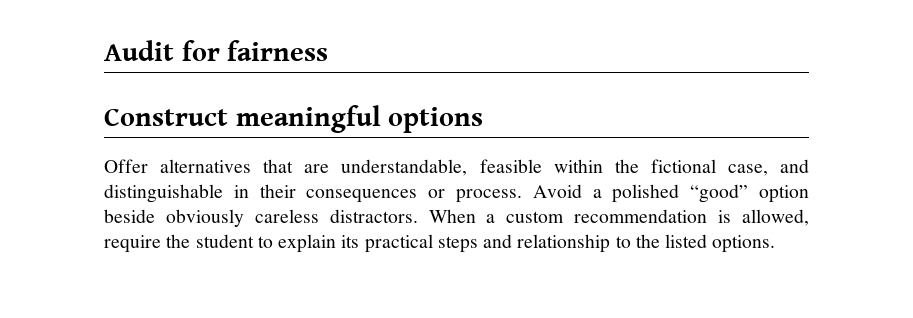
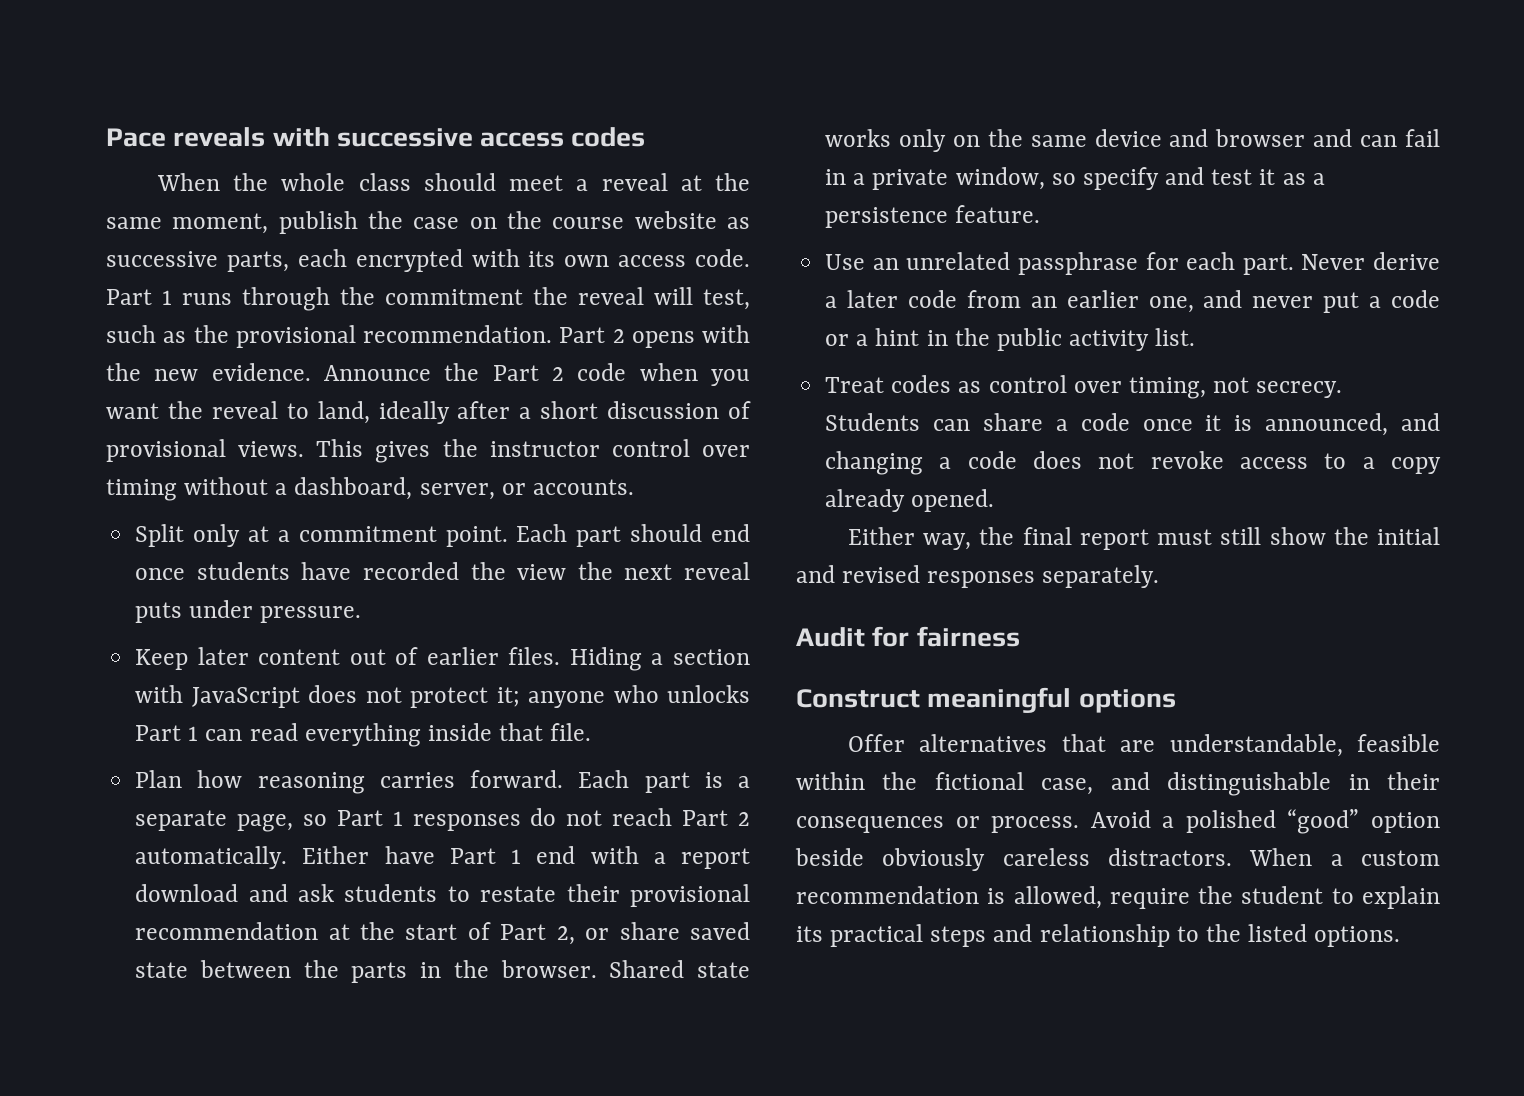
(104, 50) none -> [106,127,646,147] [156,173,751,191] [106,211,750,234] [106,249,750,272] [106,287,750,311] [106,325,750,348] [106,363,750,386] [106,401,751,424] [106,439,750,463] [106,477,634,501] [135,524,750,547] [135,562,750,580] [135,600,362,623] [135,647,750,671] [135,685,750,708] [135,723,592,747] [135,770,751,794] [135,808,750,832] [135,846,750,869] [135,884,750,907] [135,922,751,945] [135,960,750,983] [825,129,1440,152] [825,167,1325,190] [825,205,1041,228] [825,252,1440,275] [825,290,1440,313] [825,328,1196,351] [825,375,1343,399] [825,413,1440,436] [825,451,1441,475] [825,489,995,512] [847,527,1440,550] [796,565,1160,588] Pace reveals with successive access codes // When the whole class should meet a reveal at the same moment, publish the case on the course website as successive parts, each encrypted with its own access code. Part 1 runs through the commitment the reveal will test, such as the provisional recommendation. Part 2 opens with the new evidence. Announce the Part 2 code when you want the reveal to land, ideally after a short discussion of provisional views. This gives the instructor control over timing without a dashboard, server, or accounts. // Split only at a commitment point. Each part should end once students have recorded the view the next reveal puts under pressure. // Keep later content out of earlier files. Hiding a section with JavaScript does not protect it; anyone who unlocks Part 1 can read everything inside that file. // Plan how reasoning carries forward. Each part is a separate page, so Part 1 responses do not reach Part 2 automatically. Either have Part 1 end with a report download and ask students to restate their provisional recommendation at the start of Part 2, or share saved state between the parts in the browser. Shared state works only on the same device and browser and can fail in a private window, so specify and test it as a persistence feature. // Use an unrelated passphrase for each part. Never derive a later code from an earlier one, and never put a code or a hint in the public activity list. // Treat codes as control over timing, not secrecy. Students can share a code once it is announced, and changing a code does not revoke access to a copy already opened. // Either way, the final report must still show the initial and revised responses separately. //

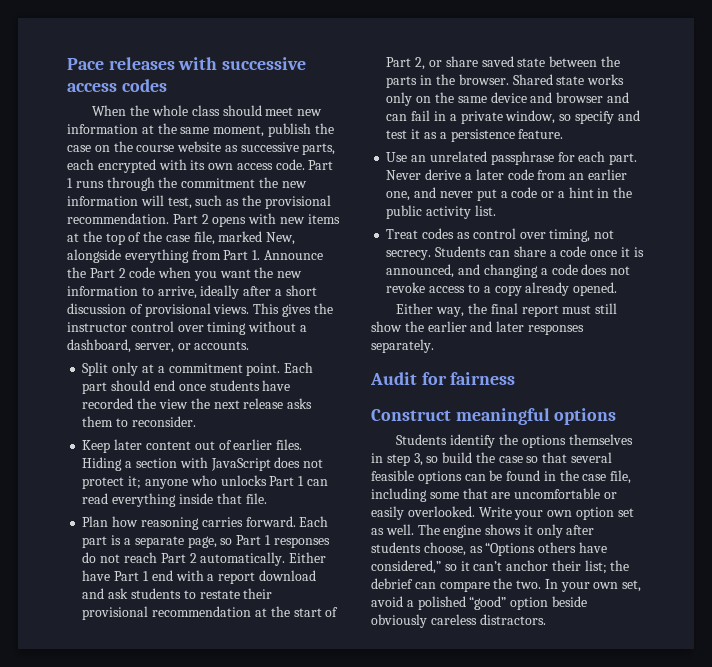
[173,127,266,147] reveals -> [108,57,175,70] releases
[576,173,668,191] a reveal -> [297,109,323,116] [67,124,138,134] new information
[578,287,644,305] reveal -> [281,181,307,188] [67,196,138,206] new information
[106,363,311,381] the new evidence. -> [279,214,340,224] [67,231,296,245] [67,249,261,263] new items at the top of the case file, marked New, alongside everything from Part 1.
[211,401,370,424] reveal to land, -> [277,271,303,278] [67,286,197,299] new information to arrive,
[684,562,750,580] [135,600,362,623] reveal puts under pressure. -> [243,398,313,409] [82,416,196,427] release asks them to reconsider.
[1377,527,1440,545] [796,565,921,583] initial and revised -> [427,321,525,332] earlier and later
[847,734,1440,757] [796,772,1440,796] [796,810,1151,833] Offer alternatives that are understandable, feasible within the fictional case, and distinguishable in their consequences or process. Avoid -> [396,434,633,448] [371,452,613,466] [371,470,632,484] [371,488,617,502] [371,506,634,520] [371,524,595,538] [371,542,607,556] [371,560,630,574] [371,578,642,592] [371,596,403,607] Students identify the options themselves in step 3, so build the case so that several feasible options can be found in the case file, including some that are uncomfortable or easily overlooked. Write your own option set as well. The engine shows it only after students choose, as “Options others have considered,” so it can’t anchor their list; the debrief can compare the two. In your own set, avoid
[1249,848,1440,866] [796,886,1440,909] [796,924,1401,947] When a custom recommendation is allowed, require the student to explain its practical steps and relationship to the listed options. -> (546, 619) none

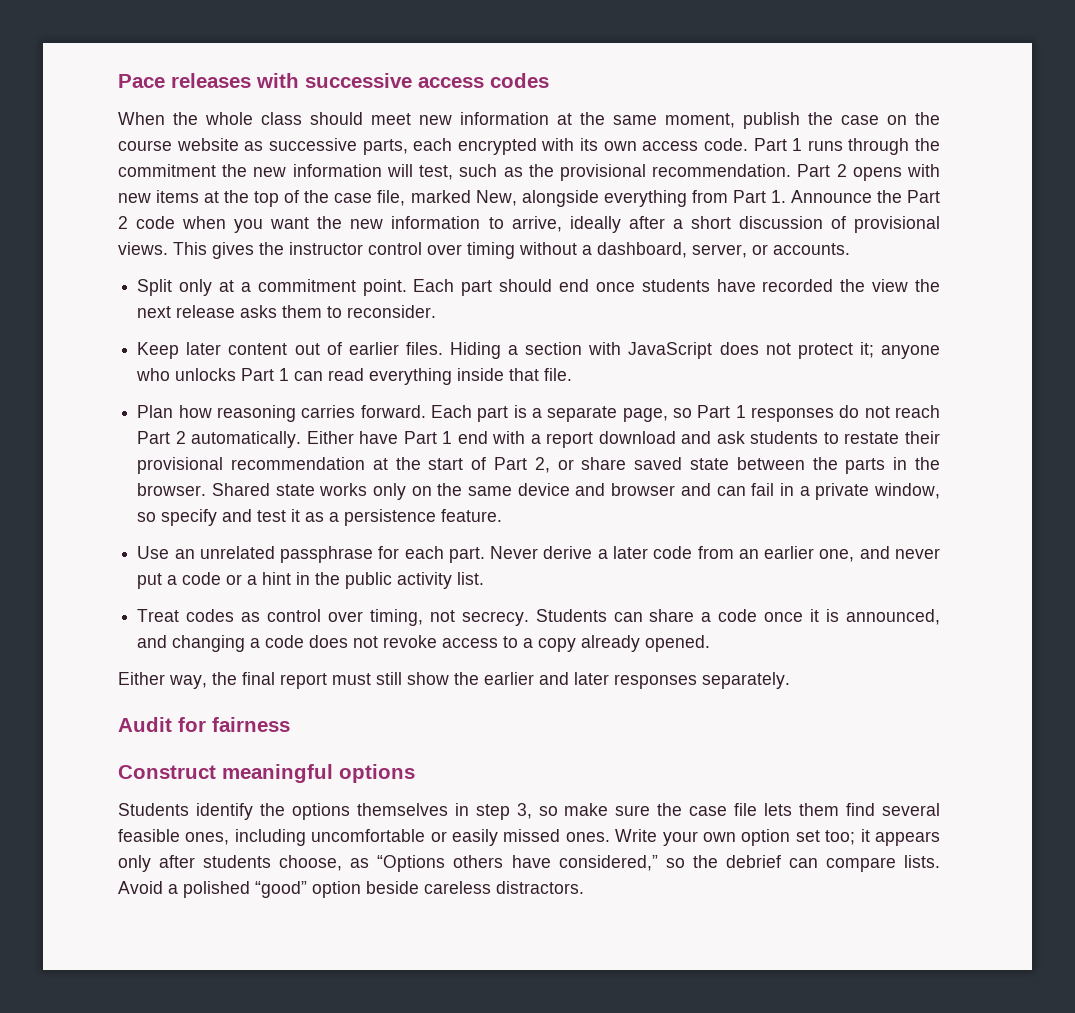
[442,452,613,463] [371,470,632,484] [371,488,511,502] build the case so that several feasible options can be found in the case file, including some that are -> [564,803,941,816] [118,829,306,846] make sure the case file lets them find several feasible ones, including
[407,506,475,517] overlooked. -> [503,829,610,842] missed ones.
[371,524,533,538] as well. The engine shows it -> [825,829,940,846] too; it appears
[460,560,630,574] [371,578,642,592] [371,596,403,607] it can’t anchor their list; the debrief can compare the two. In your own set, avoid -> [692,855,940,872] [118,881,163,894] the debrief can compare lists. Avoid
[371,614,427,628] obviously -> (419, 887) none

